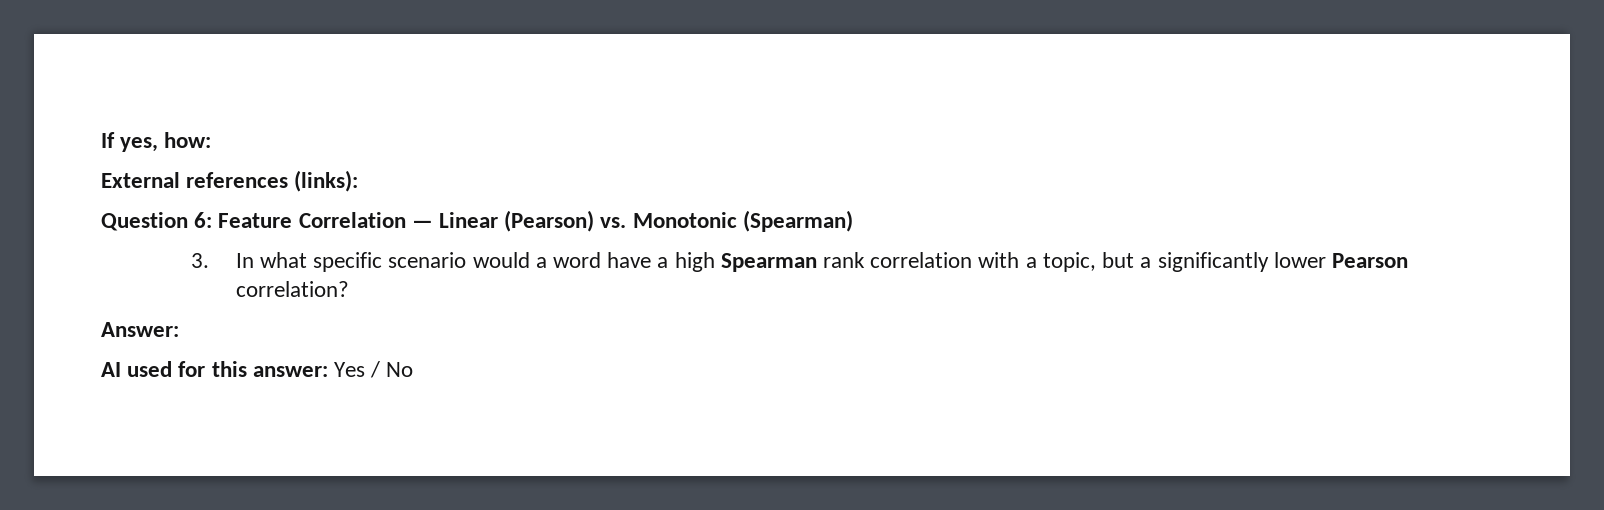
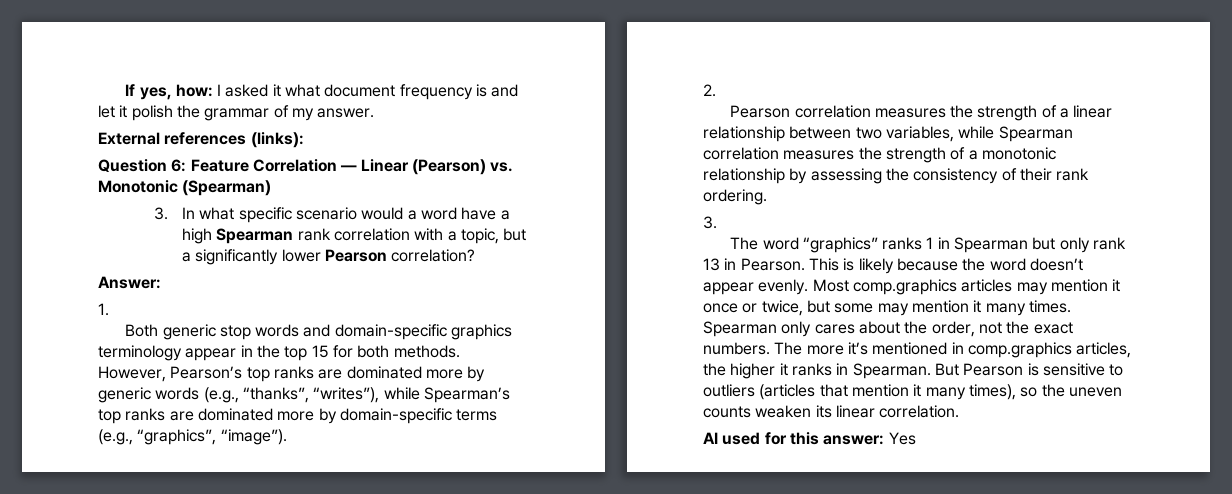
(212, 140) none -> [217,84,519,100] [98,105,375,121] I asked it what document frequency is and let it polish the grammar of my answer.
(179, 329) none -> [98,303,109,316] [125,324,513,340] [98,345,460,361] [98,366,486,382] [98,387,510,403] [98,408,498,424] [98,429,287,445] [703,84,716,97] [730,105,1113,121] [703,126,1073,142] [703,147,1056,163] [703,168,1090,184] [703,189,767,205] [703,216,717,229] [730,237,1127,253] [703,258,1083,274] [703,279,1121,295] [703,300,1071,316] [703,321,1073,337] [703,342,1132,358] [703,363,1124,379] [703,384,1122,400] [703,405,960,418] // 1. // Both generic stop words and domain-specific graphics terminology appear in the top 15 for both methods. However, Pearson’s top ranks are dominated more by generic words (e.g., “thanks”, “writes”), while Spearman’s top ranks are dominated more by domain-specific terms (e.g., “graphics”, “image”). // 2. // Pearson correlation measures the strength of a linear relationship between two variables, while Spearman correlation measures the strength of a monotonic relationship by assessing the consistency of their rank ordering. // 3. // The word “graphics” ranks 1 in Spearman but only rank 13 in Pearson. This is likely because the word doesn’t appear evenly. Most comp.graphics articles may mention it once or twice, but some may mention it many times. Spearman only cares about the order, not the exact numbers. The more it’s mentioned in comp.graphics articles, the higher it ranks in Spearman. But Pearson is sensitive to outliers (articles that mention it many times), so the uneven counts weaken its linear correlation.
[370,361,414,378] / No -> (916, 438) none

